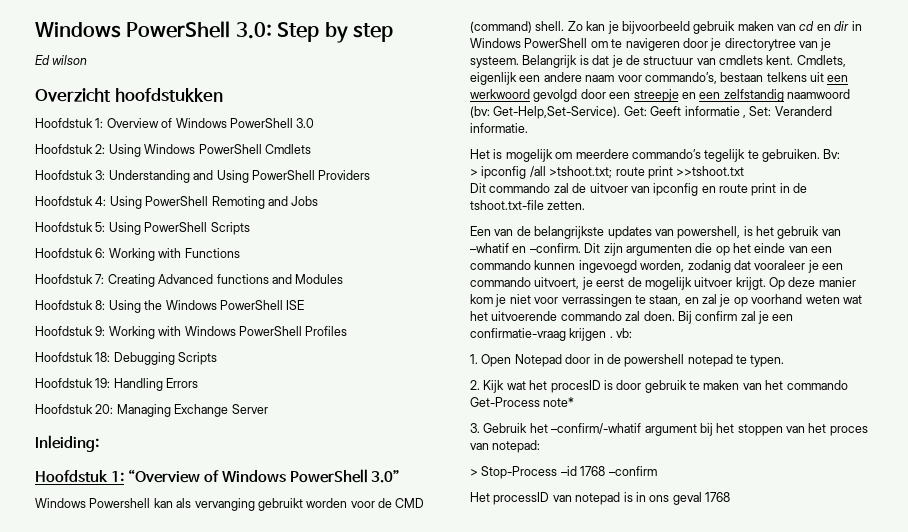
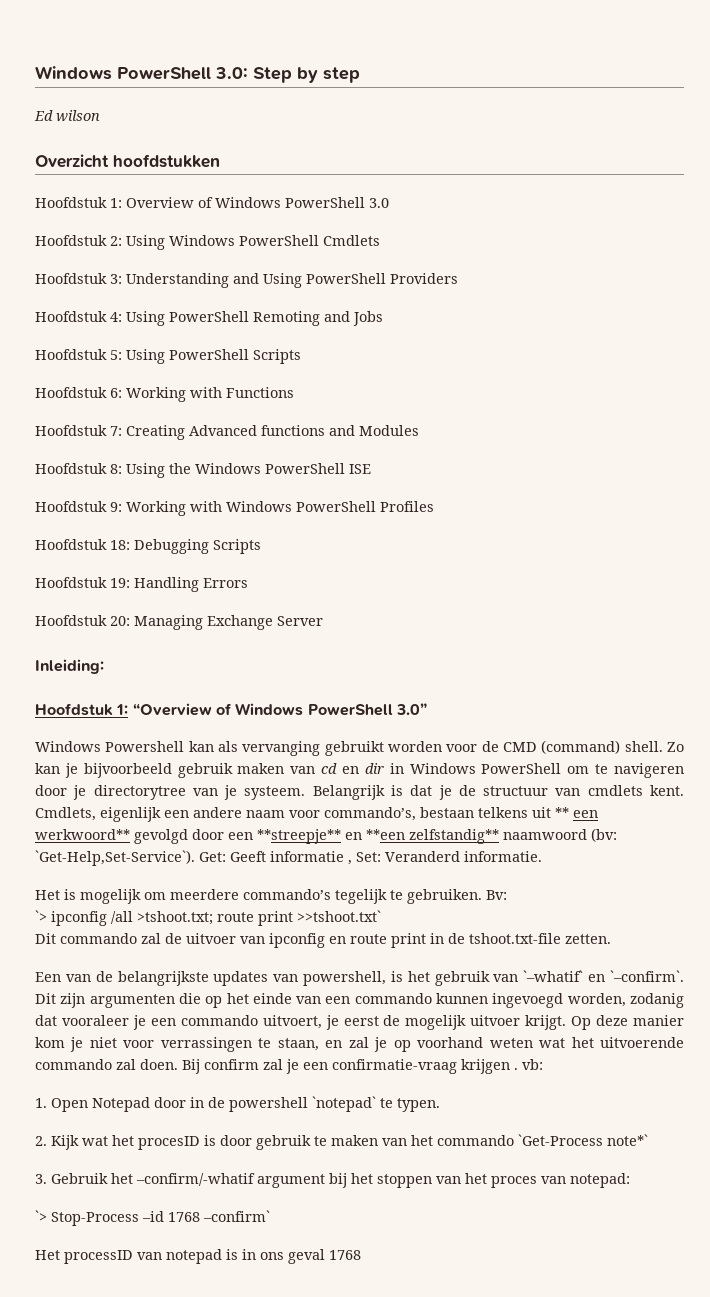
[827,75,849,82] [470,89,784,102] een werkwoord gevolgd door een streepje en een zelfstandig -> [555,807,598,818] [35,829,499,844] ** een werkwoord** gevolgd door een **streepje** en **een zelfstandig**
[493,106,621,119] Get-Help,Set-Service). -> [35,850,195,866] `Get-Help,Set-Service`).
[470,169,478,176] > -> [35,910,47,922] `>
[676,166,745,176] >>tshoot.txt -> [297,910,381,922] >>tshoot.txt`
[470,243,581,253] –whatif en –confirm. -> [523,970,684,982] `–whatif` en `–confirm`.
[687,354,733,367] notepad -> [312,1096,376,1112] `notepad`
[470,397,575,407] Get-Process note* -> [518,1134,648,1146] `Get-Process note*`
[470,469,478,476] > -> [35,1210,47,1222] `>
[608,466,657,476] –confirm -> [203,1210,270,1222] –confirm`

